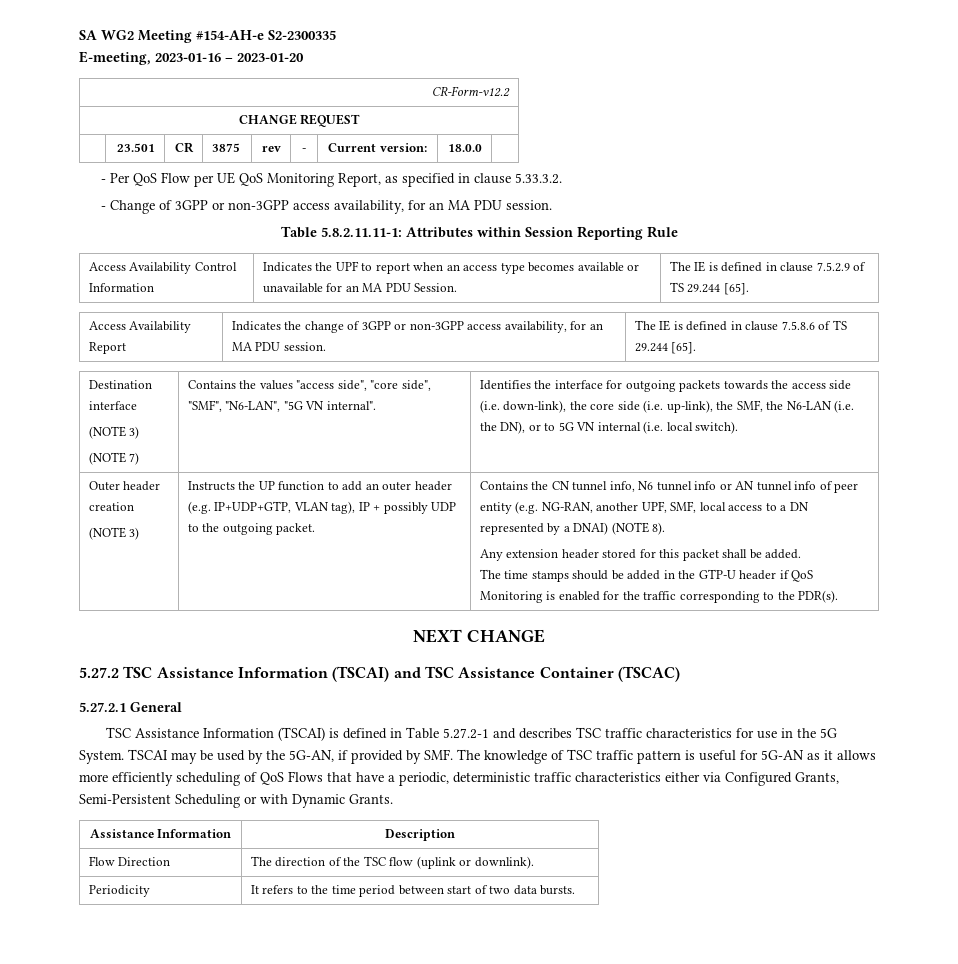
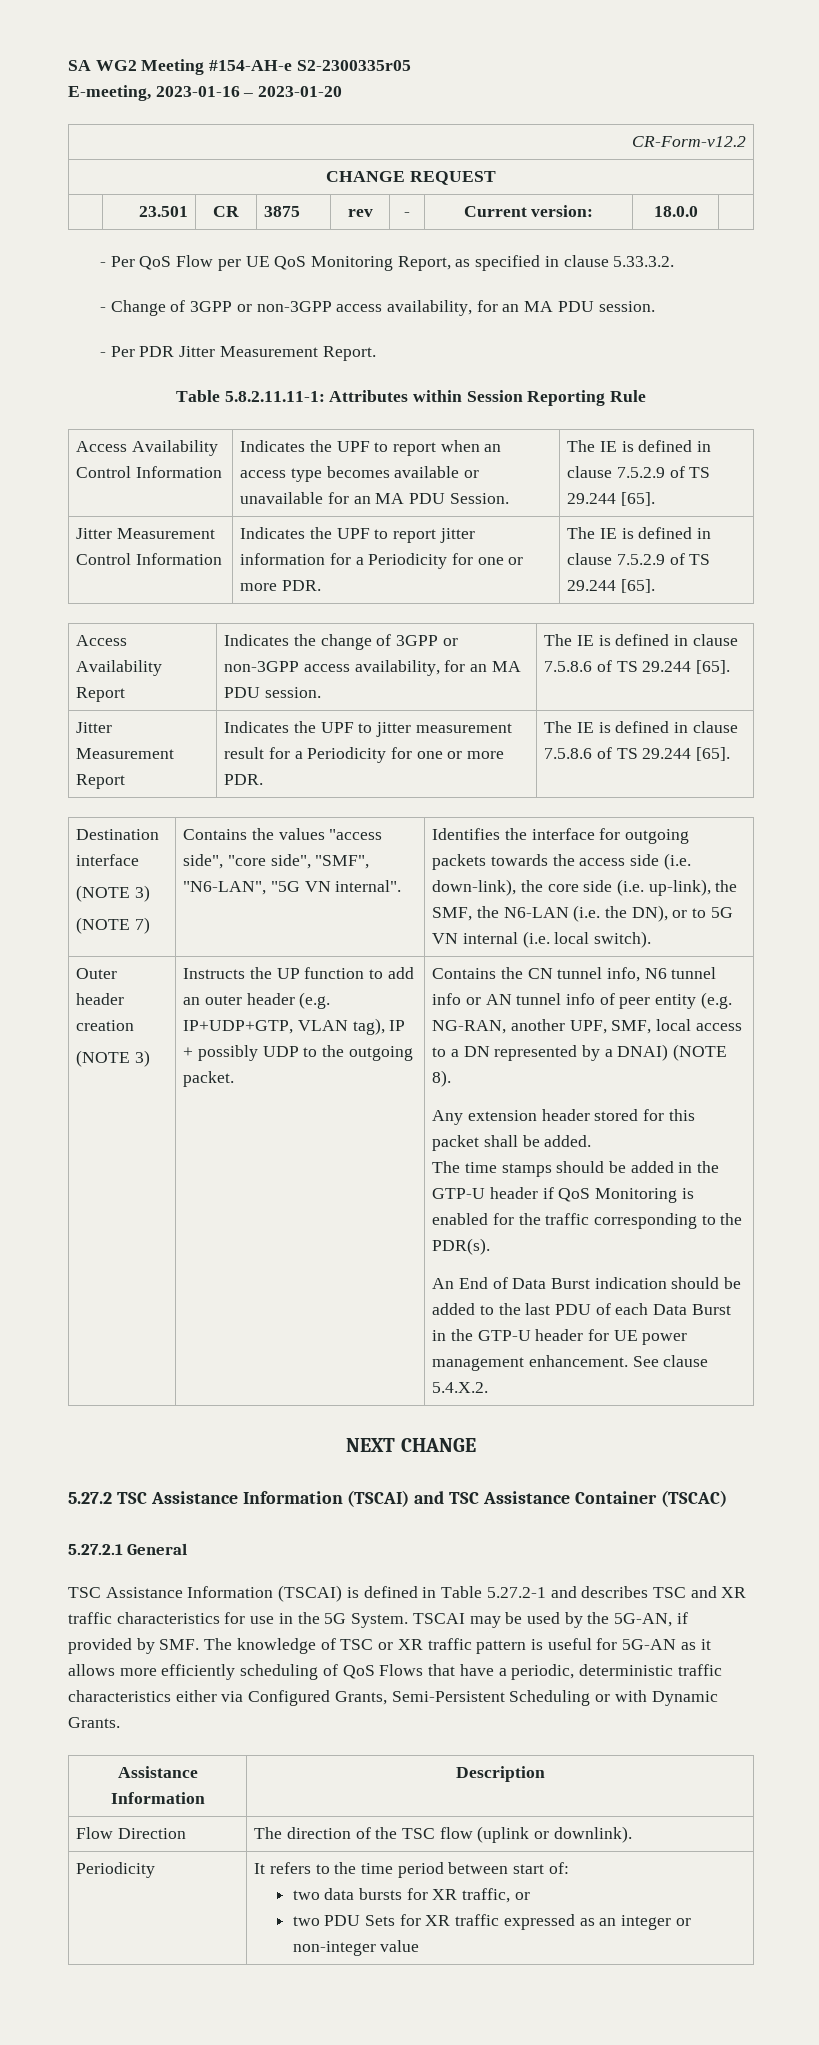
[268,30,336,40] S2-2300335 -> [296,60,411,71] S2-2300335r05
(553, 205) none -> [99,346,376,361] // - Per PDR Jitter Measurement Report.
(749, 289) none -> [76,528,215,539] [76,553,222,565] [240,527,475,543] [240,553,524,569] [240,580,321,591] [567,527,712,539] [567,553,711,565] [567,579,655,593] // Jitter Measurement Control Information | Indicates the UPF to report jitter information for a Periodicity for one or more PDR. | The IE is defined in clause 7.5.2.9 of TS 29.244 [65].
(697, 348) none -> [76,722,113,733] [76,748,175,759] [76,774,126,789] [224,721,512,737] [224,747,505,763] [224,774,264,785] [544,721,738,733] [544,747,731,761] // Jitter Measurement Report | Indicates the UPF to jitter measurement result for a Periodicity for one or more PDR. | The IE is defined in clause 7.5.8.6 of TS 29.244 [65].
(839, 596) none -> [432,1277,742,1289] [432,1303,731,1315] [432,1329,688,1345] [432,1355,709,1371] [432,1382,489,1393] // An End of Data Burst indication should be added to the last PDU of each Data Burst in the GTP-U header for UE power management enhancement. See clause 5.4.X.2.
(601, 732) none -> [690,1586,747,1598] and XR
(592, 754) none -> [378,1639,423,1650] or XR
[474,885,488,894] of -> [548,1862,569,1874] of: //
[540,885,576,895] bursts. -> [358,1888,530,1903] [292,1914,691,1930] [292,1940,420,1956] bursts for XR traffic, or // two PDU Sets for XR traffic expressed as an integer or non-integer value

